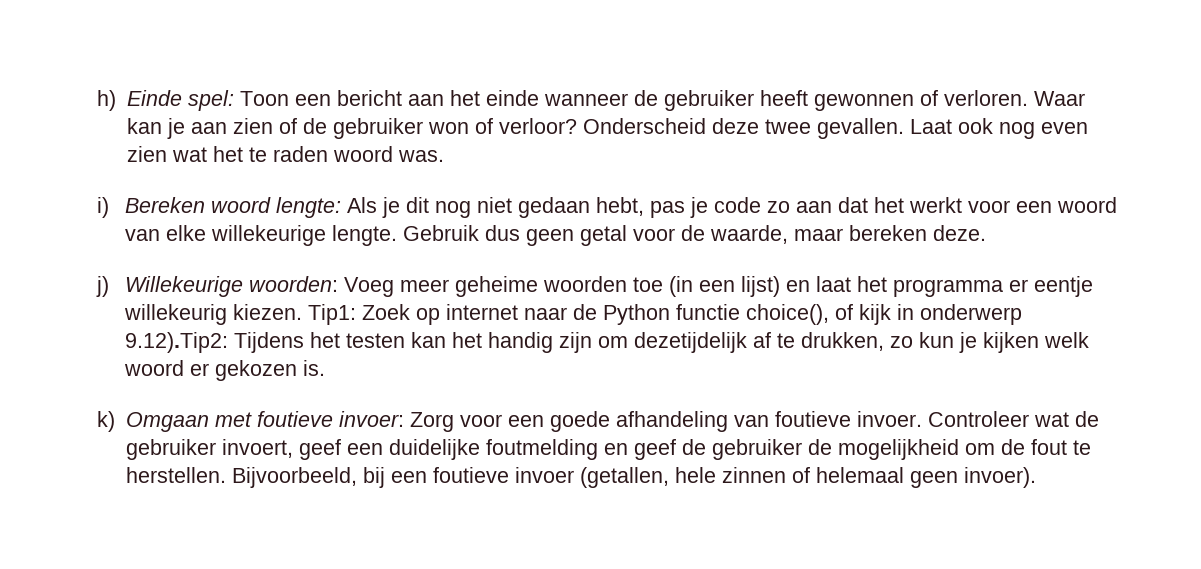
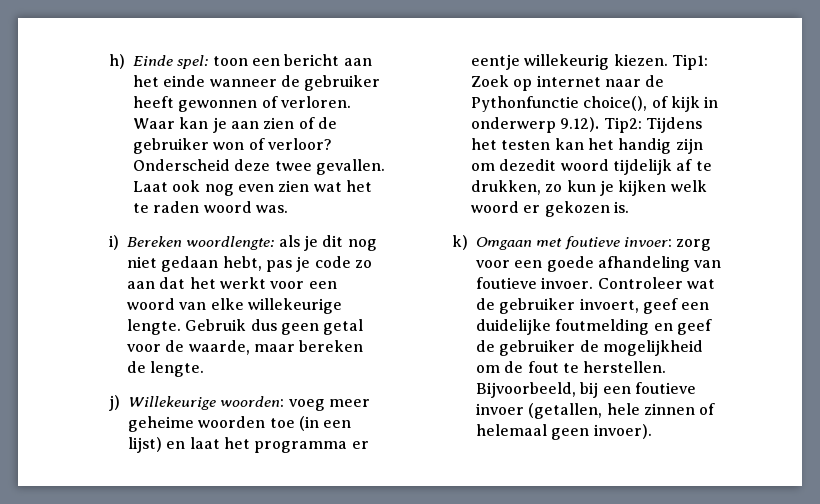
[239,91,289,106] Toon -> [212,56,248,66] toon
[211,197,378,218] woord lengte: Als -> [186,235,300,250] woordlengte: als
[933,225,987,241] deze. -> [127,361,205,377] de lengte.
[344,277,395,297] Voeg -> [288,399,325,411] voeg
[603,304,741,325] Python functie -> [471,96,580,112] Pythonfunctie
[125,332,229,353] 9.12).Tip2: -> [560,117,642,133] 9.12). Tip2:
[634,332,748,353] dezetijdelijk -> [499,159,673,175] dezedit woord tijdelijk
[409,412,454,432] Zorg -> [676,239,712,251] zorg

